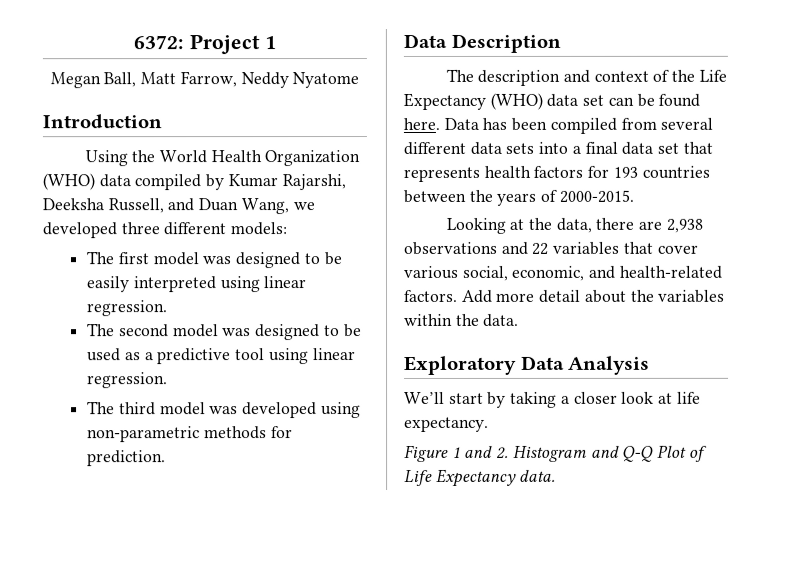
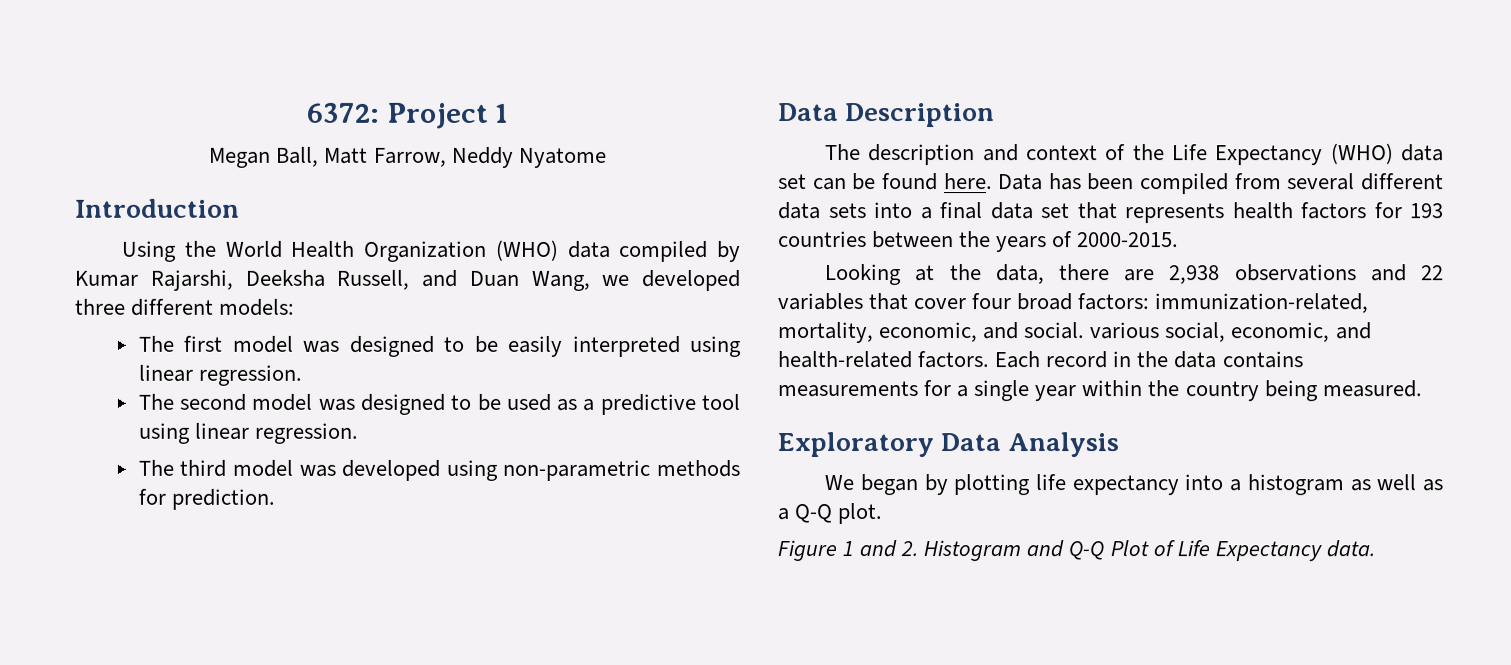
(698, 249) none -> [972,293,1370,314] [777,322,1086,344] four broad factors: immunization-related, mortality, economic, and social.
[461,289,726,303] [404,313,520,327] [404,355,651,375] [404,391,701,408] [404,416,489,432] Add more detail about the variables within the data. // Exploratory Data Analysis // We’ll start by taking a closer look at life expectancy. -> [994,351,1303,369] [777,380,1422,402] [777,432,1119,458] [824,474,1443,496] [777,503,883,525] Each record in the data contains measurements for a single year within the country being measured. // Exploratory Data Analysis // We began by plotting life expectancy into a histogram as well as a Q-Q plot.

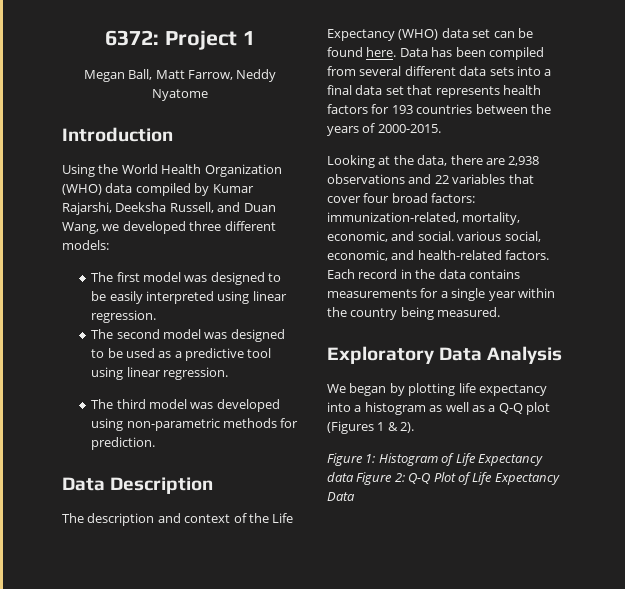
[837,503,883,525] [777,540,1065,562] plot. // Figure 1 and 2. Histogram and -> [526,402,550,415] [327,421,415,434] [327,453,543,466] [327,472,405,485] plot (Figures 1 & 2). // Figure 1: Histogram of Life Expectancy data Figure 2:
[1325,540,1375,558] data. -> [327,492,355,501] Data

